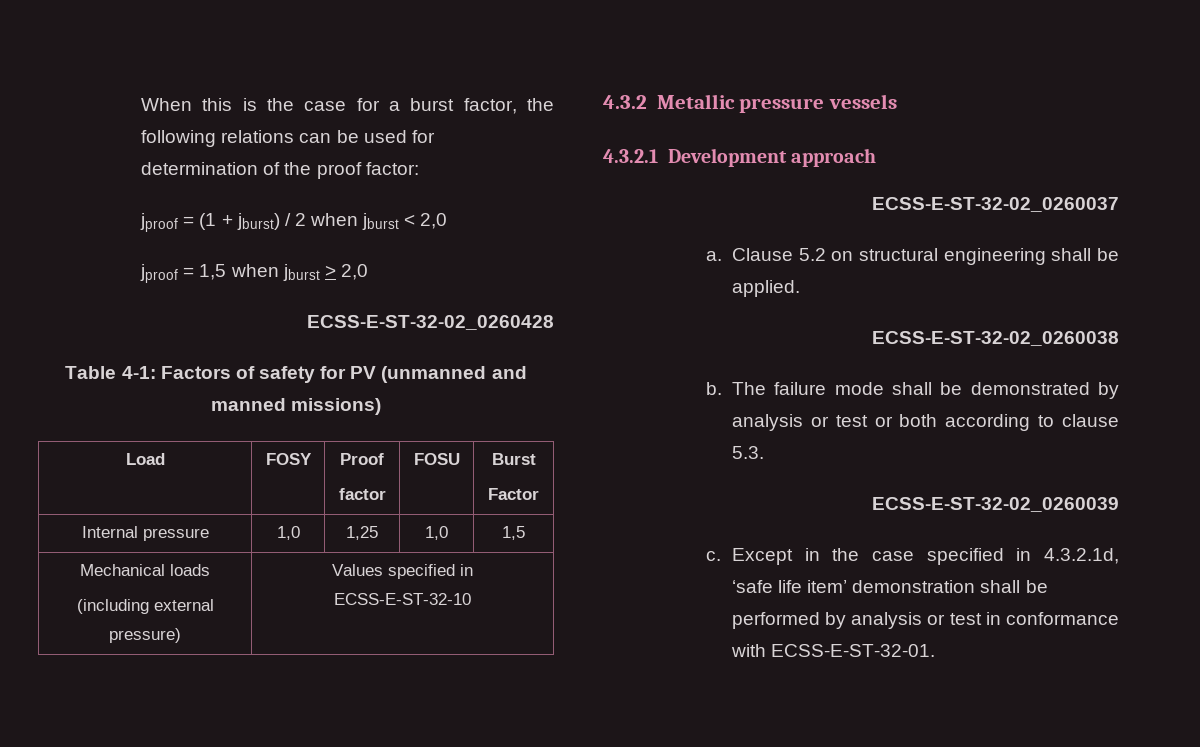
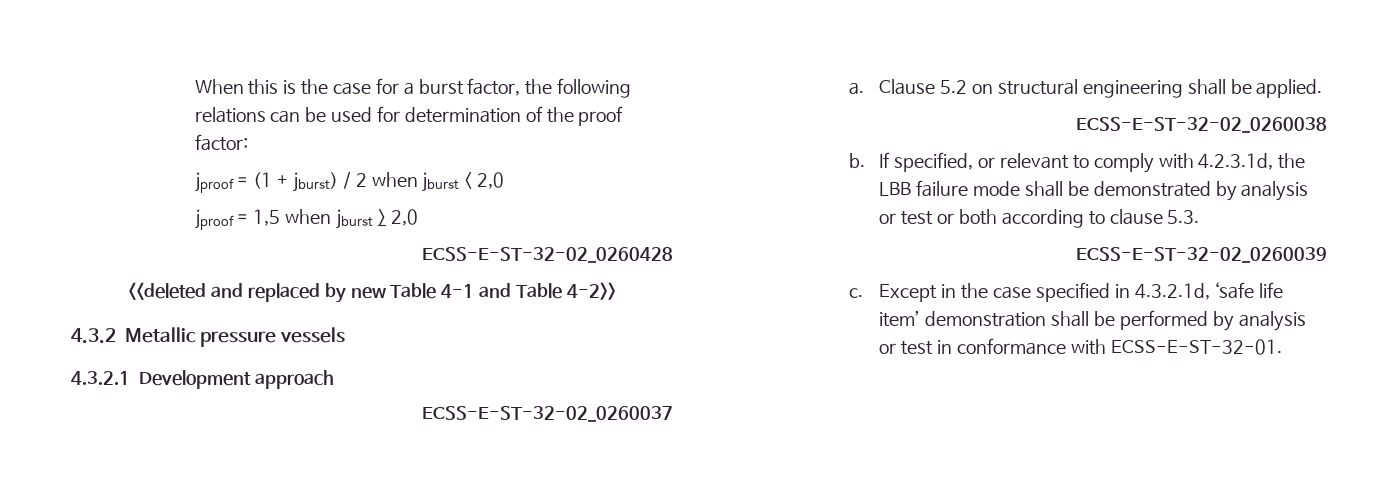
[65,366,527,383] [210,398,382,415] [125,453,165,465] [265,453,312,465] [340,453,384,465] [338,488,386,500] [413,453,460,465] [491,453,536,465] [488,488,539,500] [81,526,209,541] [276,526,300,540] [346,526,378,540] [425,526,448,540] [502,526,525,540] [80,564,210,576] [76,599,214,614] [109,628,181,643] [332,564,473,579] [334,593,471,605] Table 4-1: Factors of safety for PV (unmanned and manned missions) // Load | FOSY | Proof // factor | FOSU | Burst // Factor // Internal pressure | 1,0 | 1,25 | 1,0 | 1,5 // Mechanical loads // (including external pressure) | Values specified in ECSS-E-ST-32-10 -> [128,282,616,303] <<deleted and replaced by new Table 4-1 and Table 4-2>>
[731,382,766,395] The -> [879,152,1306,173] [879,182,912,196] If specified, or relevant to comply with 4.2.3.1d, the LBB

